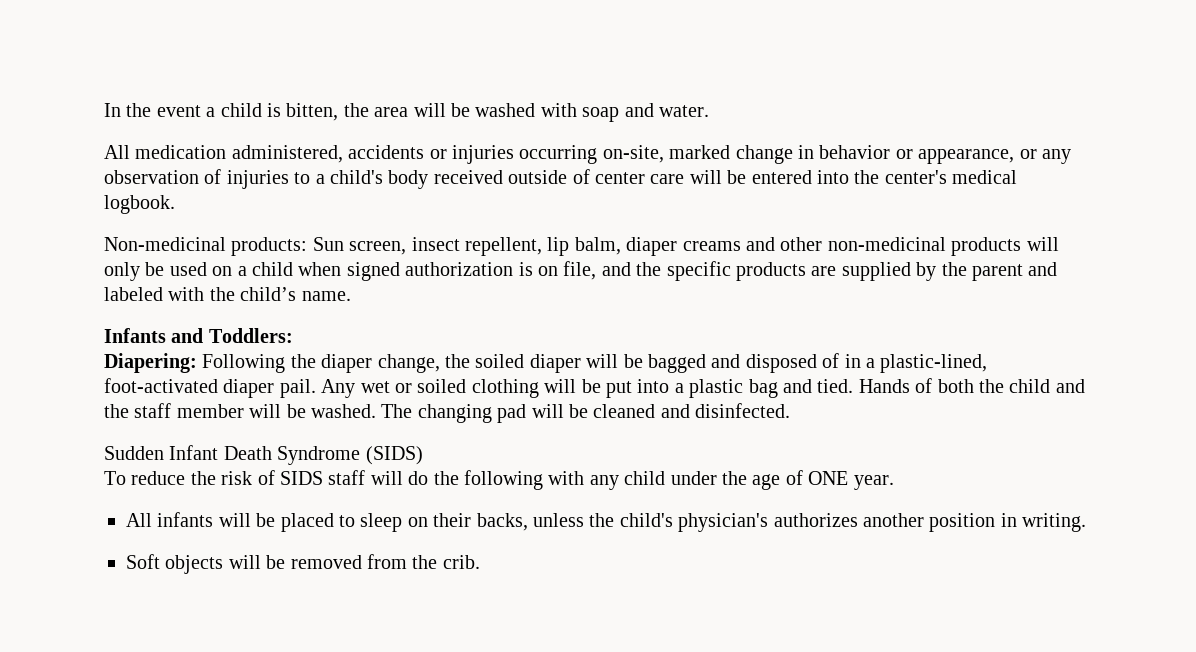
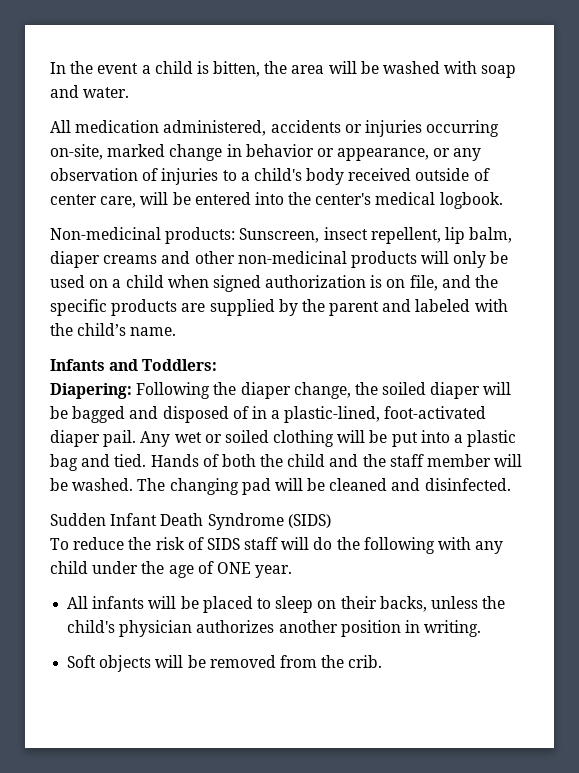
[650,174,685,184] care -> [100,196,137,208] care,
[312,237,407,255] Sun screen, -> [239,228,320,243] Sunscreen,
[678,513,769,532] physician's -> [119,620,193,637] physician

